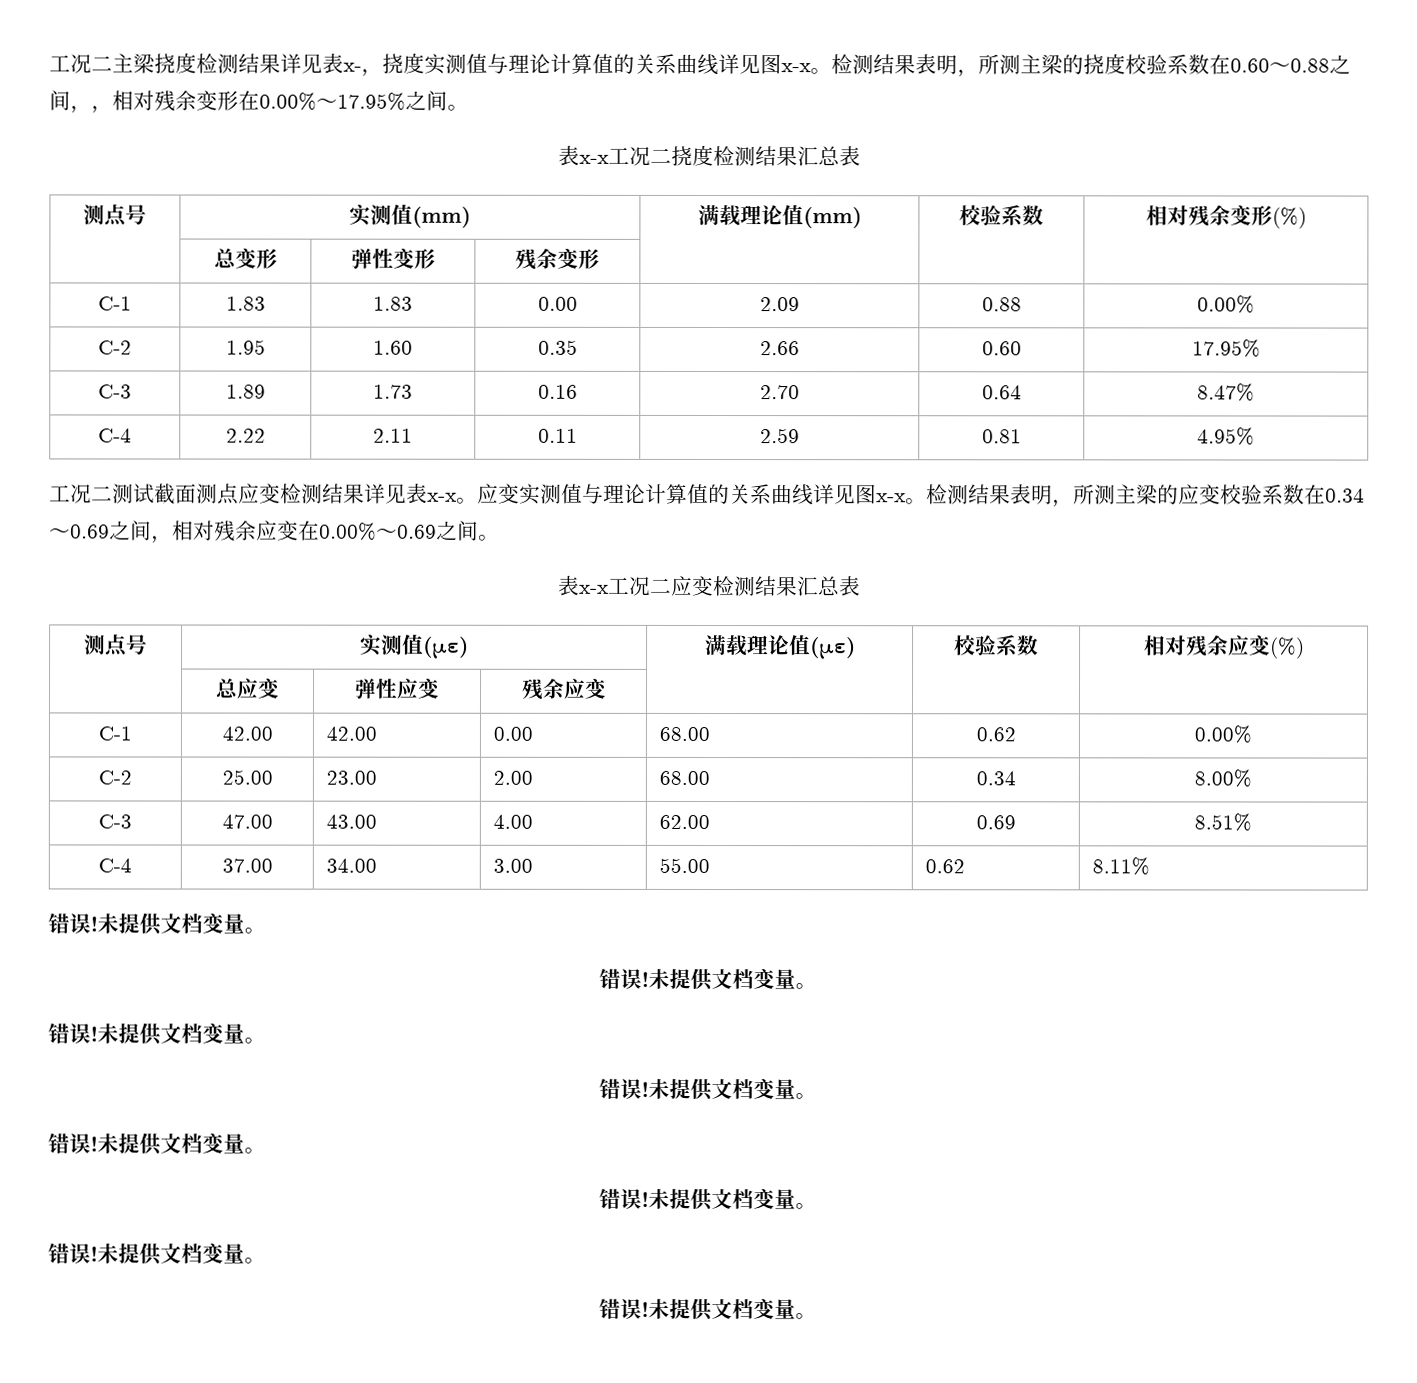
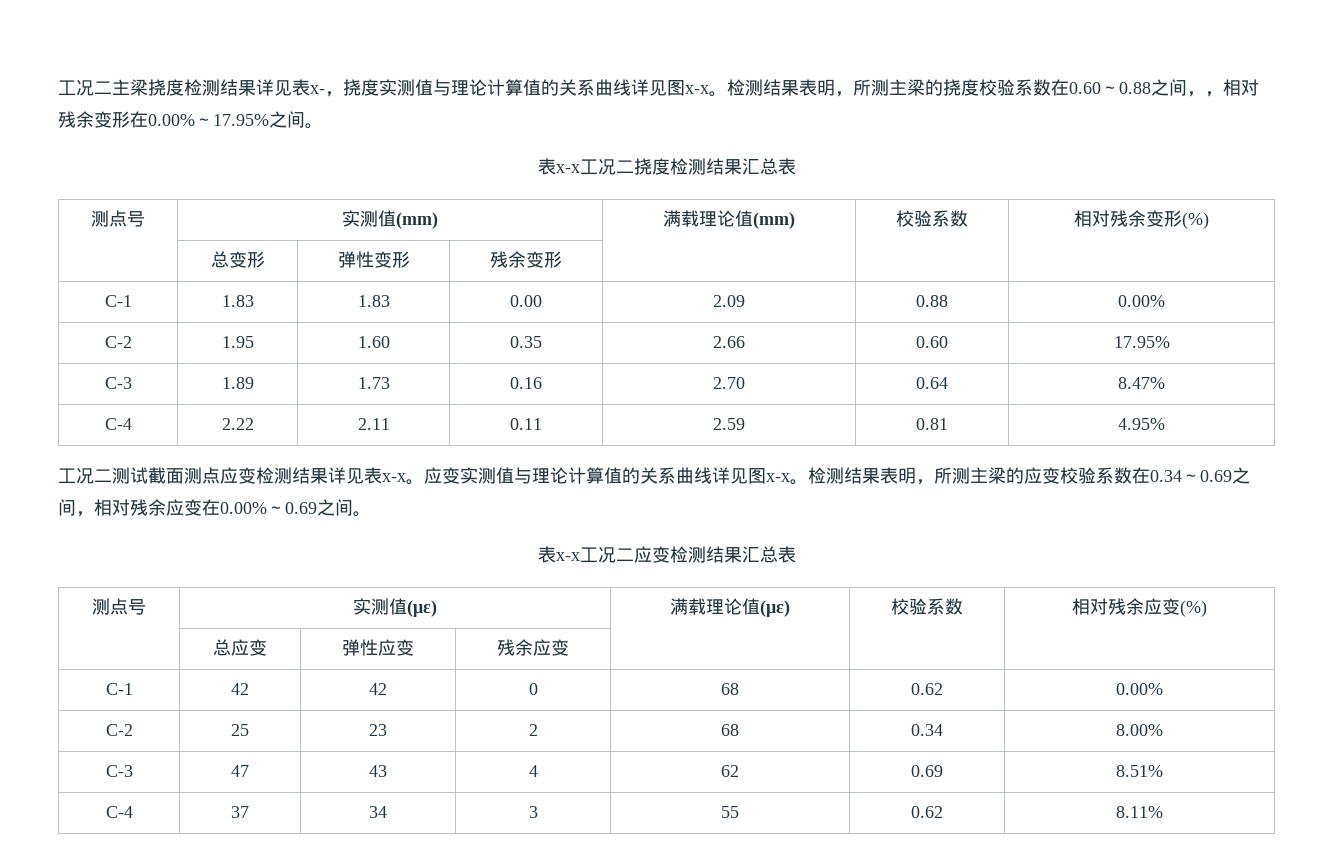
[221,726,273,741] [326,726,378,741] [493,726,534,741] [659,726,711,742] 42.00 | 42.00 | 0.00 | 68.00 -> [231,683,249,695] [369,683,387,695] [528,683,538,695] [721,683,739,695] 42 | 42 | 0 | 68
[221,769,273,785] [326,770,378,785] [493,770,534,785] [659,770,711,786] 25.00 | 23.00 | 2.00 | 68.00 -> [231,724,249,736] [369,724,387,736] [528,724,538,736] [721,724,739,736] 25 | 23 | 2 | 68
[221,814,273,829] [326,814,378,829] [493,814,534,829] [659,814,711,830] 47.00 | 43.00 | 4.00 | 62.00 -> [231,765,249,777] [369,765,387,777] [528,765,538,777] [721,765,739,777] 47 | 43 | 4 | 62
[221,858,273,873] [326,858,378,873] [493,858,534,873] [659,857,711,874] [925,859,966,874] [1092,857,1151,876] [48,912,266,936] [599,967,817,992] [48,1022,266,1046] [599,1077,817,1102] [48,1132,266,1156] [599,1187,817,1212] [48,1242,266,1266] [599,1297,817,1322] 37.00 | 34.00 | 3.00 | 55.00 | 0.62 | 8.11% // 错误!未提供文档变量。 // 错误!未提供文档变量。 // 错误!未提供文档变量。 // 错误!未提供文档变量。 // 错误!未提供文档变量。 // 错误!未提供文档变量。 // 错误!未提供文档变量。 // 错误!未提供文档变量。 -> [231,806,249,818] [369,806,387,818] [528,806,538,818] [721,806,739,818] [911,806,943,818] [1116,806,1163,818] 37 | 34 | 3 | 55 | 0.62 | 8.11%

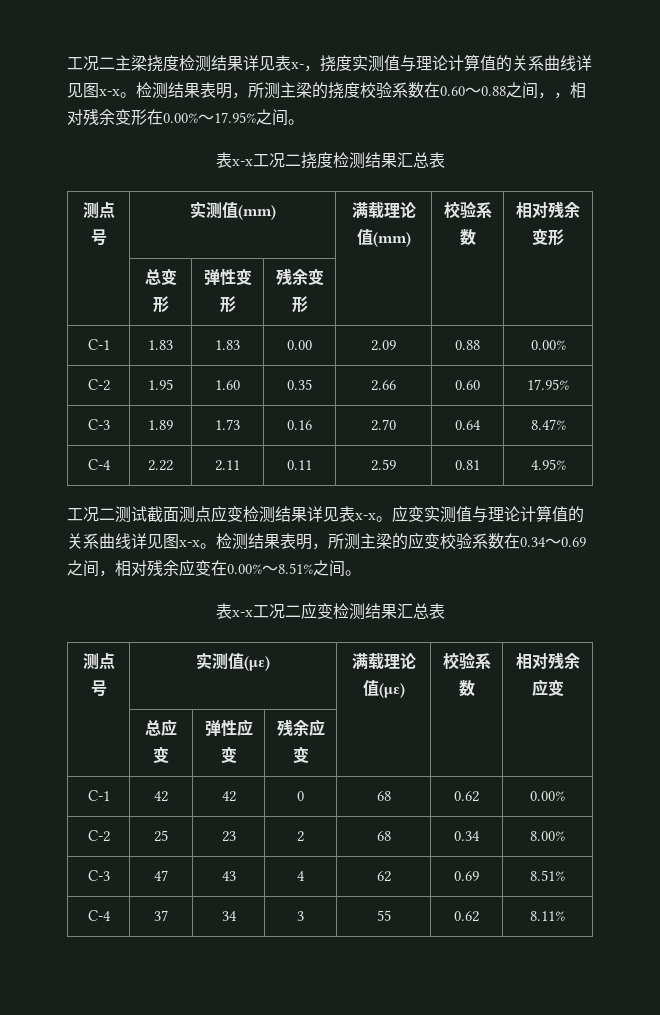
[1182,212,1209,229] (%) -> (564, 237) none
[285,502,317,514] 0.69 -> [278,563,313,574] 8.51%
[1180,600,1207,617] (%) -> (564, 687) none

